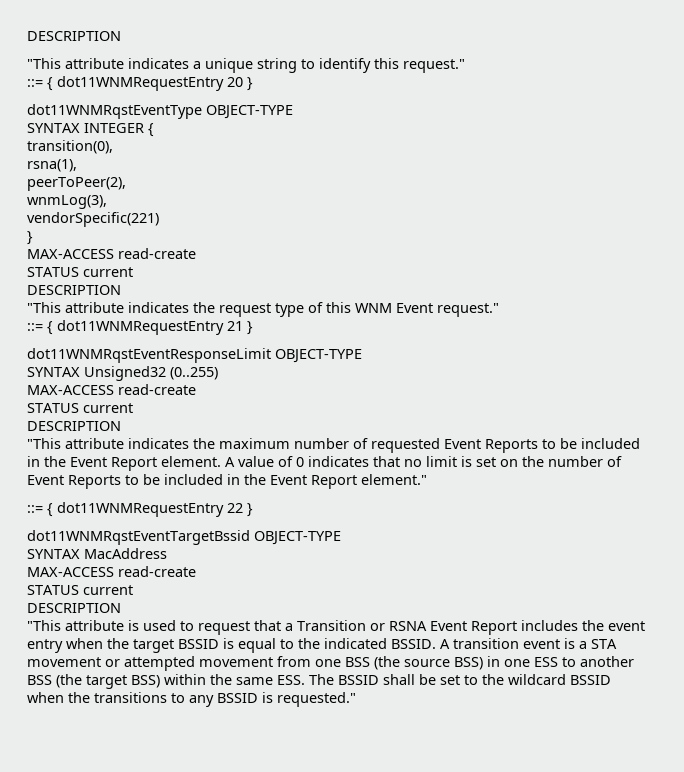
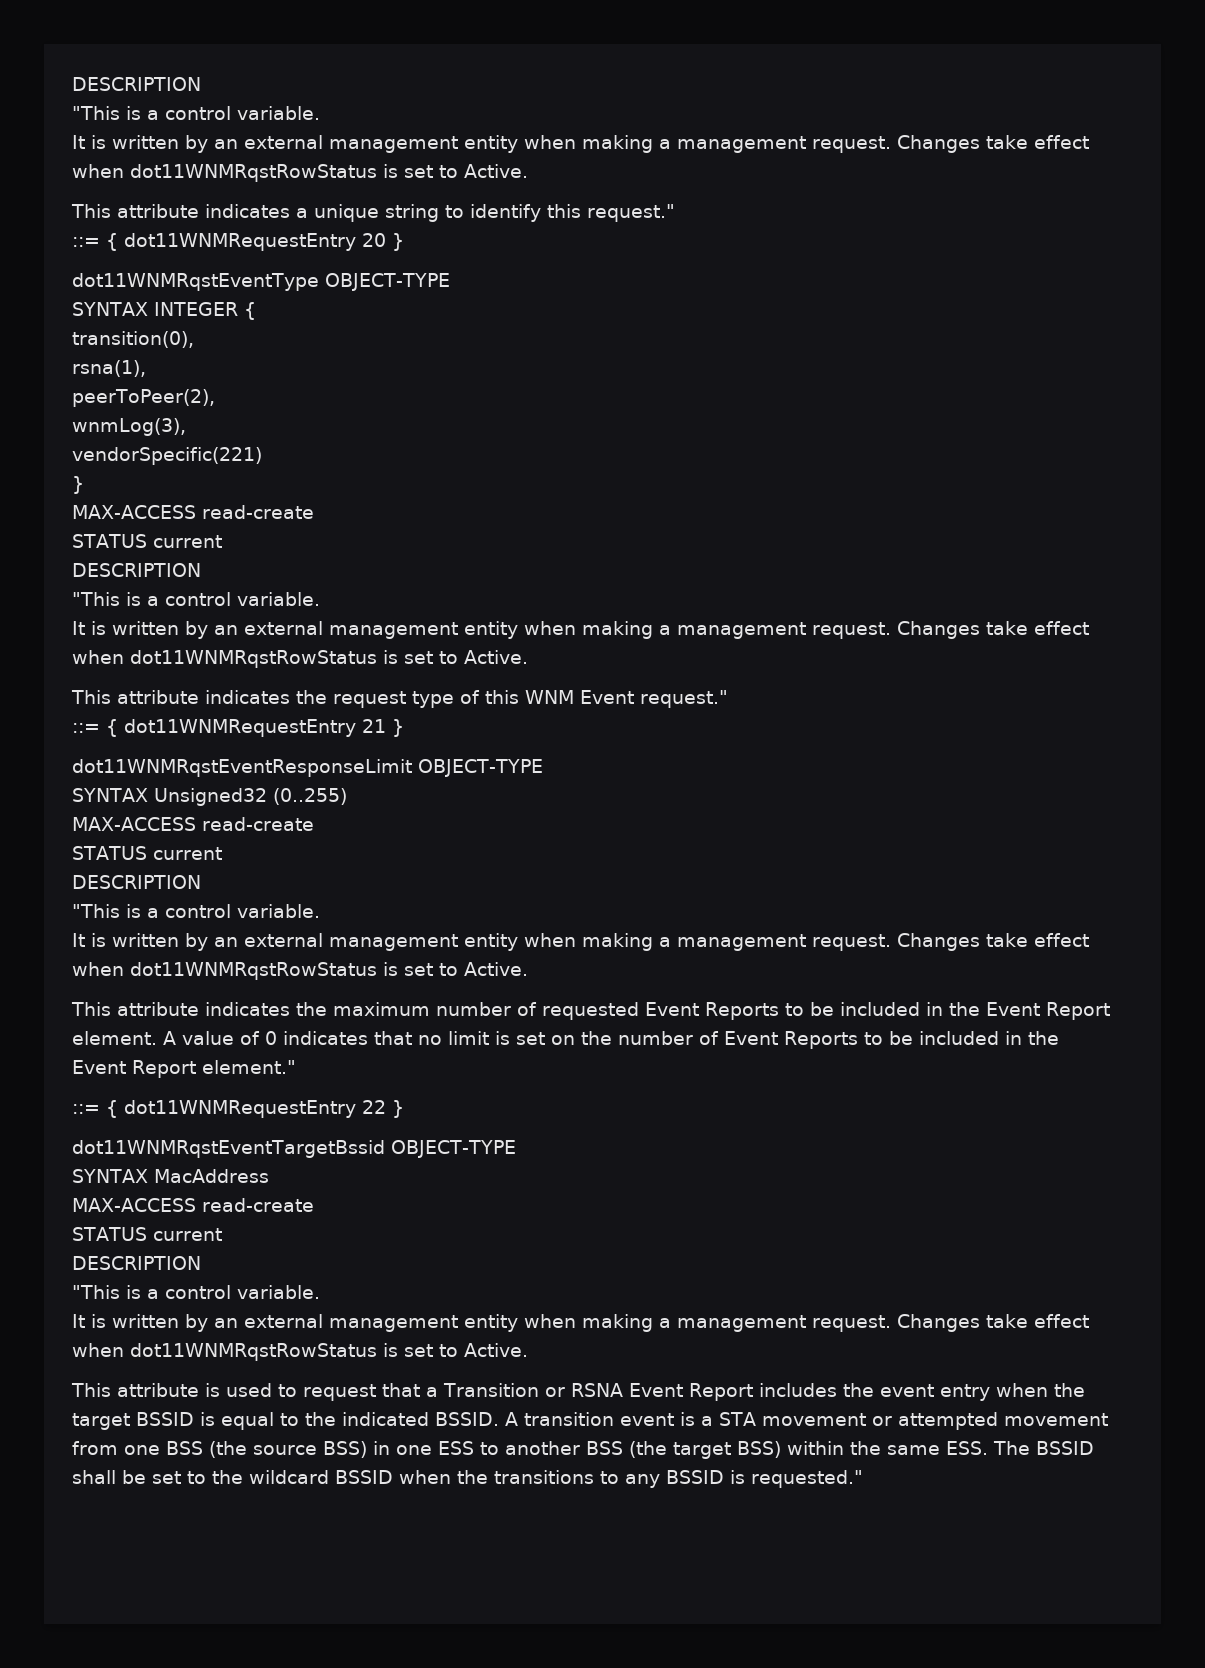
[27,31,121,41] [27,58,61,69] DESCRIPTION // "This -> [72,77,201,91] [72,106,320,120] [72,135,1089,153] [72,164,528,182] [71,204,111,218] DESCRIPTION // "This is a control variable. // It is written by an external management entity when making a management request. Changes take effect when dot11WNMRqstRowStatus is set to Active. // This
(61, 307) none -> [126,592,320,606] [72,621,1089,639] [72,650,528,668] [71,690,111,704] is a control variable. // It is written by an external management entity when making a management request. Changes take effect when dot11WNMRqstRowStatus is set to Active. // This
(61, 443) none -> [126,904,320,918] [72,933,1089,951] [72,962,528,980] [71,1002,111,1016] is a control variable. // It is written by an external management entity when making a management request. Changes take effect when dot11WNMRqstRowStatus is set to Active. // This
(61, 625) none -> [126,1285,320,1299] [72,1314,1089,1332] [72,1343,528,1361] [71,1383,111,1397] is a control variable. // It is written by an external management entity when making a management request. Changes take effect when dot11WNMRqstRowStatus is set to Active. // This

